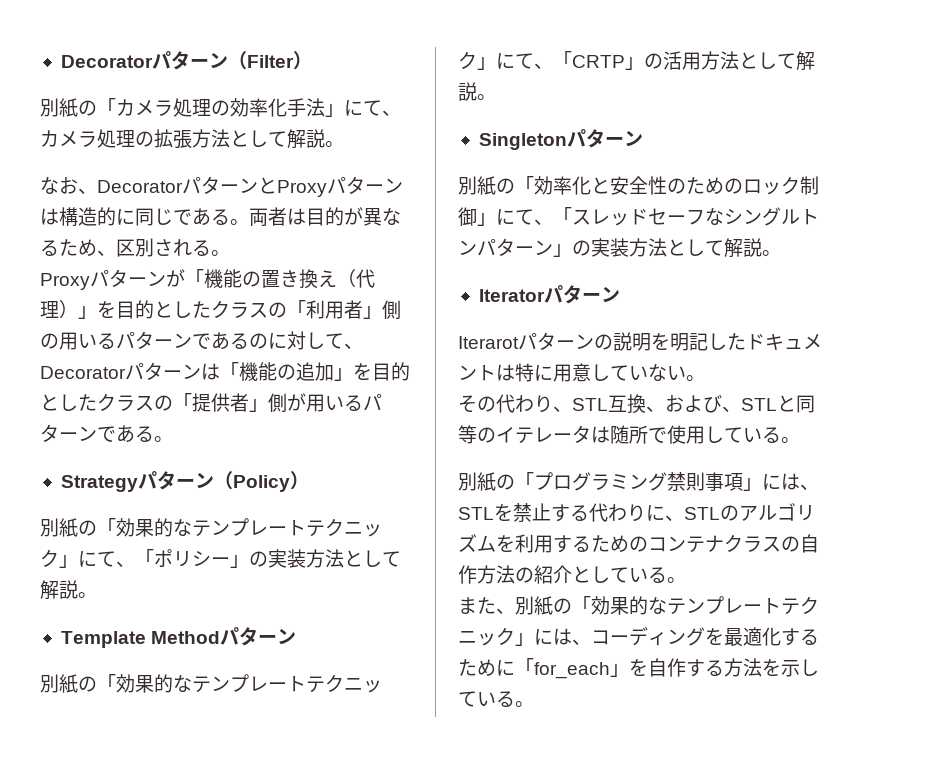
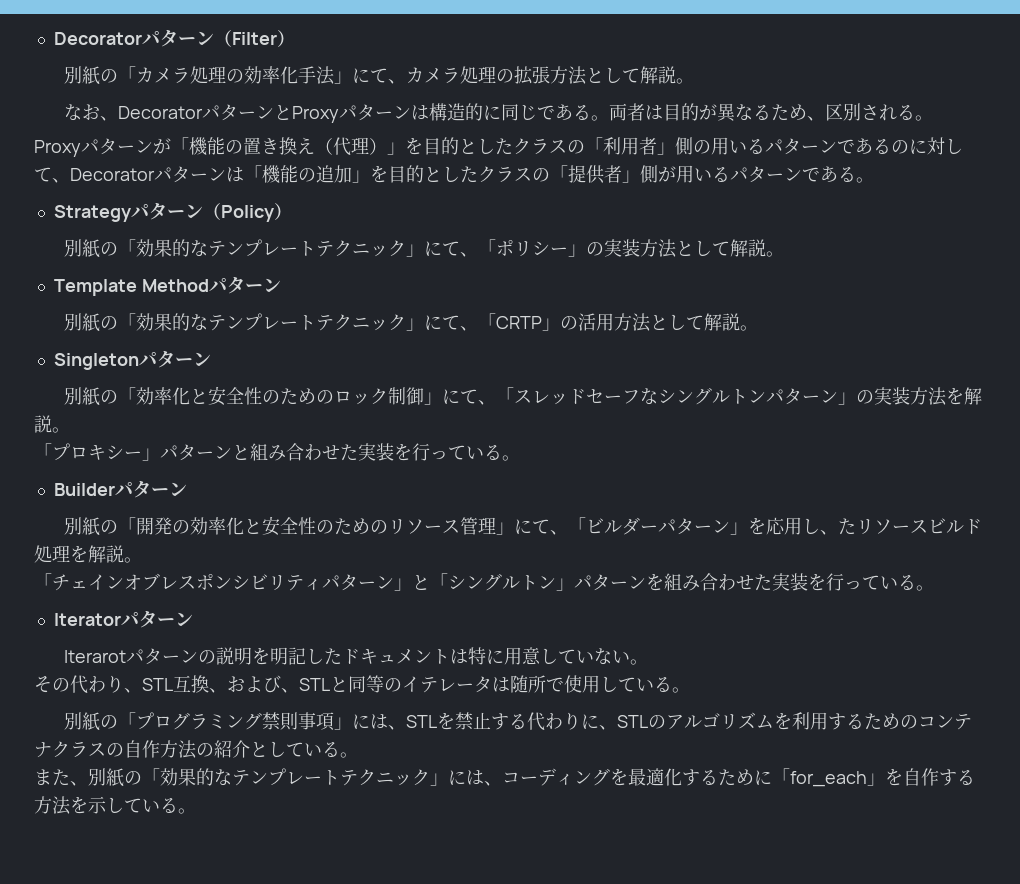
[667,238,781,258] として解説。 -> [945,387,982,405] [34,415,70,433] [34,443,520,461] [53,480,187,498] [63,516,982,536] [34,545,142,563] [34,573,934,591] を解説。 // 「プロキシー」パターンと組み合わせた実装を行っている。 // Builderパターン // 別紙の「開発の効率化と安全性のためのリソース管理」にて、「ビルダーパターン」を応用し、たリソースビルド処理を解説。 // 「チェインオブレスポンシビリティパターン」と「シングルトン」パターンを組み合わせた実装を行っている。

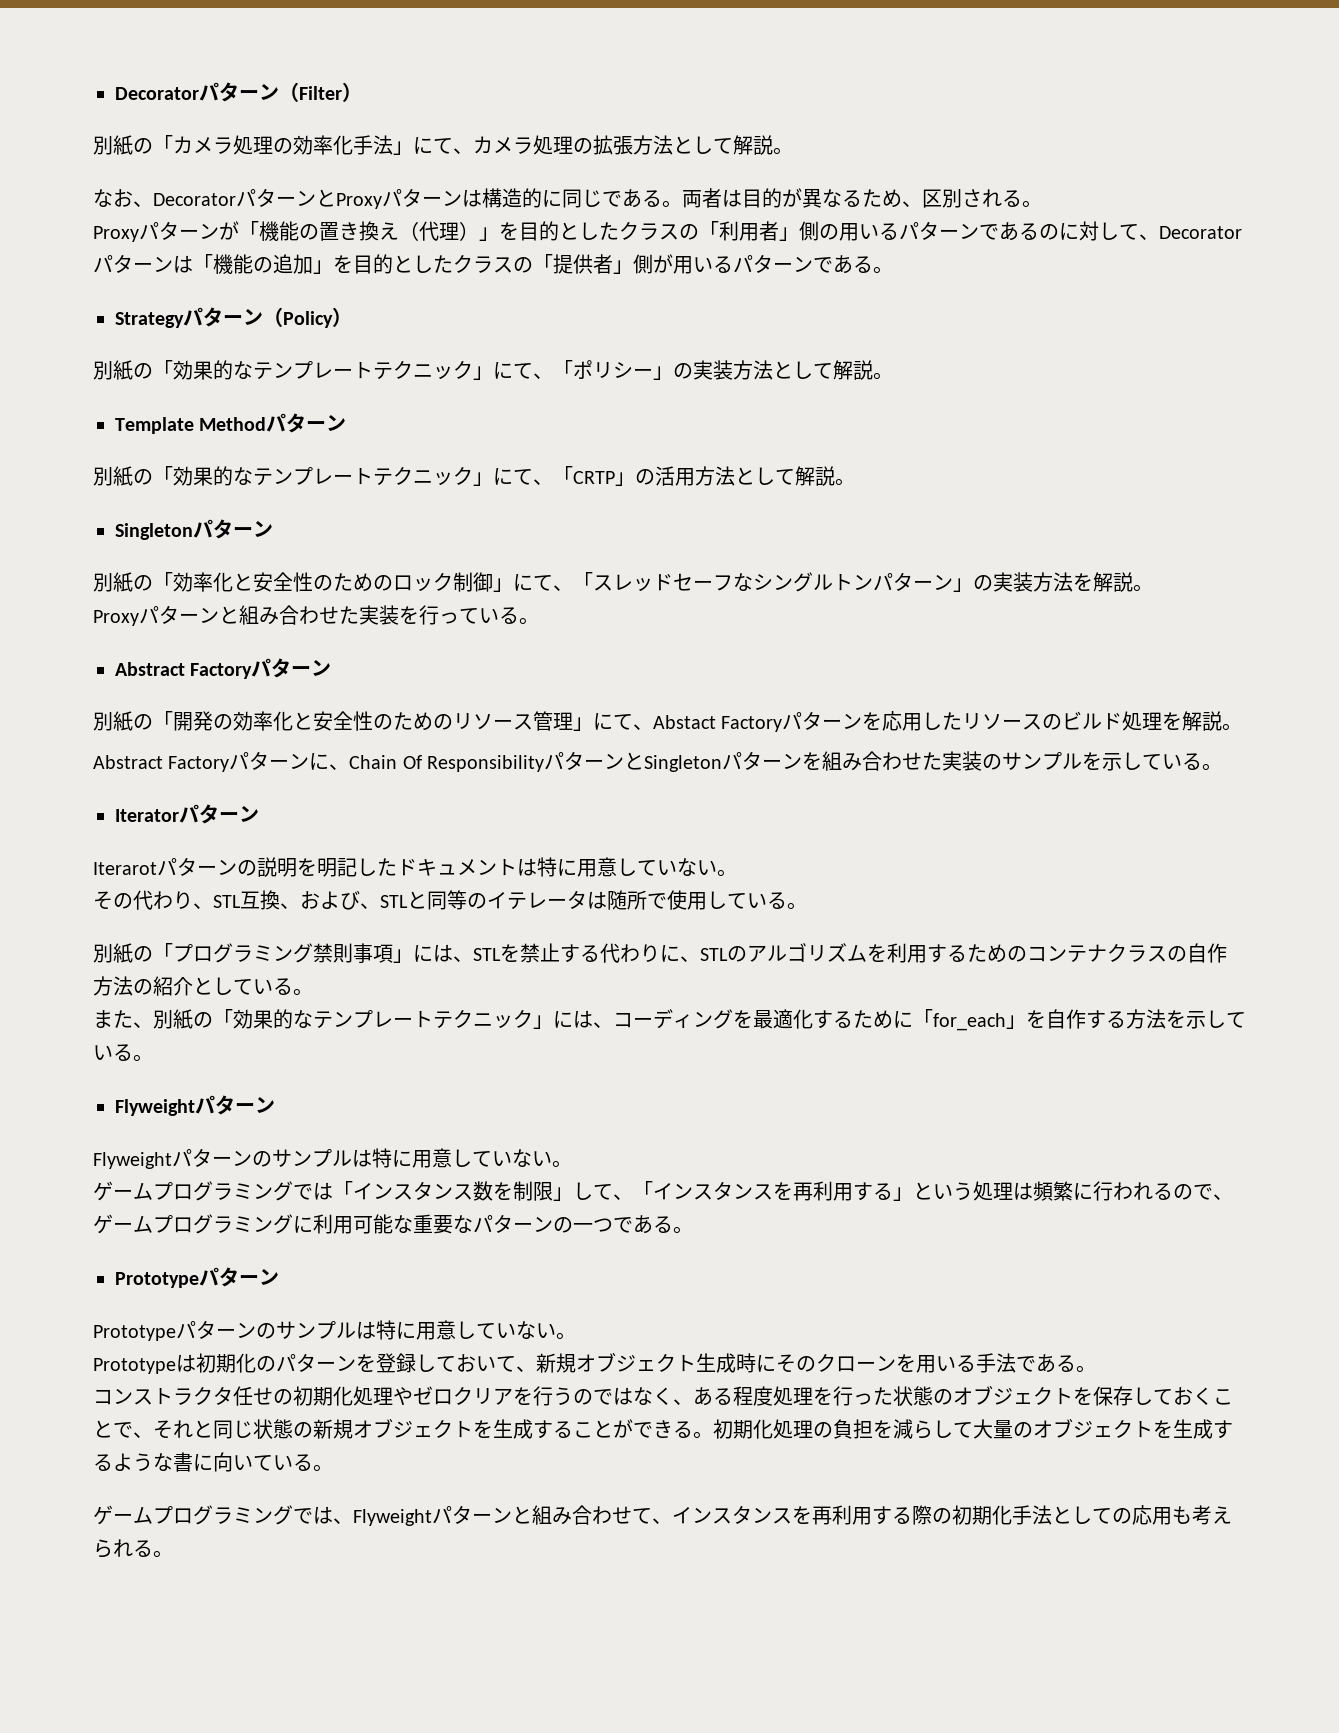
[34,443,160,461] 「プロキシー」 -> [93,610,139,626] Proxy
[53,483,115,496] Builder -> [115,662,253,679] Abstract Factory
[567,517,748,535] 「ビルダーパターン」 -> [653,711,863,732] Abstact Factoryパターン
[819,530,838,535] 、 -> (943, 721) none
(928, 526) none -> [1042,714,1063,730] の
[34,573,574,591] 「チェインオブレスポンシビリティパターン」と「シングルトン」 -> [93,751,723,772] Abstract Factoryパターンに、Chain Of ResponsibilityパターンとSingleton
[808,573,862,591] を行っ -> [982,752,1143,771] のサンプルを示し
(196, 811) none -> [115,1095,275,1116] [93,1148,572,1169] [93,1181,1233,1201] [93,1214,693,1234] [115,1267,279,1288] [93,1320,576,1341] [93,1352,1096,1374] [93,1385,1233,1406] [93,1418,1233,1439] [93,1452,333,1472] [93,1505,1232,1526] [93,1539,173,1558] // Flyweightパターン // Flyweightパターンのサンプルは特に用意していない。 // ゲームプログラミングでは「インスタンス数を制限」して、「インスタンスを再利用する」という処理は頻繁に行われるので、ゲームプログラミングに利用可能な重要なパターンの一つである。 // Prototypeパターン // Prototypeパターンのサンプルは特に用意していない。 // Prototypeは初期化のパターンを登録しておいて、新規オブジェクト生成時にそのクローンを用いる手法である。 // コンストラクタ任せの初期化処理やゼロクリアを行うのではなく、ある程度処理を行った状態のオブジェクトを保存しておくことで、それと同じ状態の新規オブジェクトを生成することができる。初期化処理の負担を減らして大量のオブジェクトを生成するような書に向いている。 // ゲームプログラミングでは、Flyweightパターンと組み合わせて、インスタンスを再利用する際の初期化手法としての応用も考えられる。

